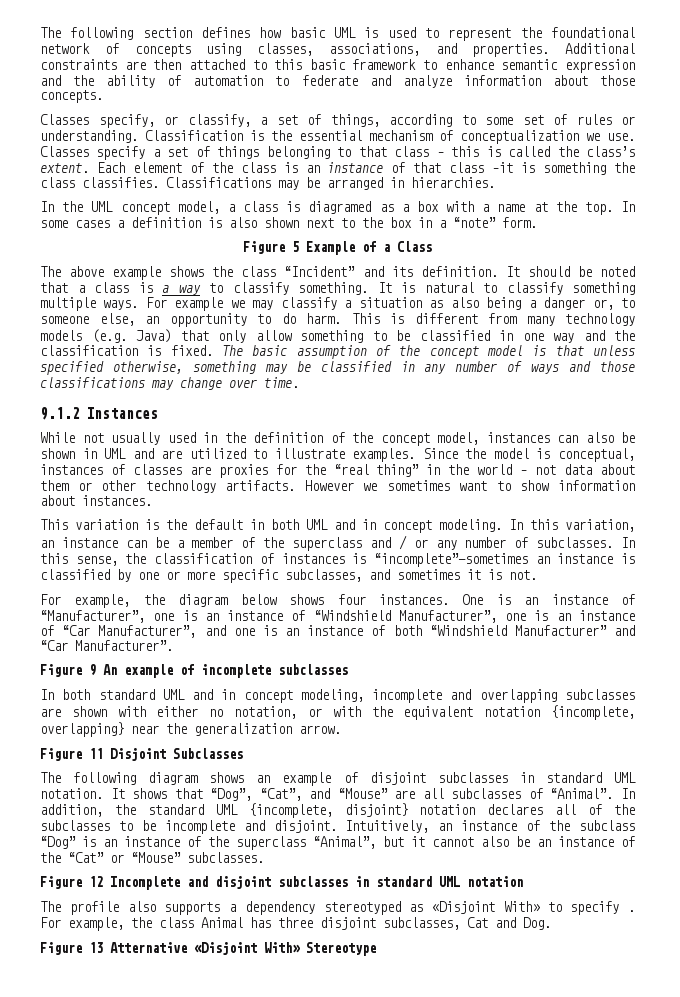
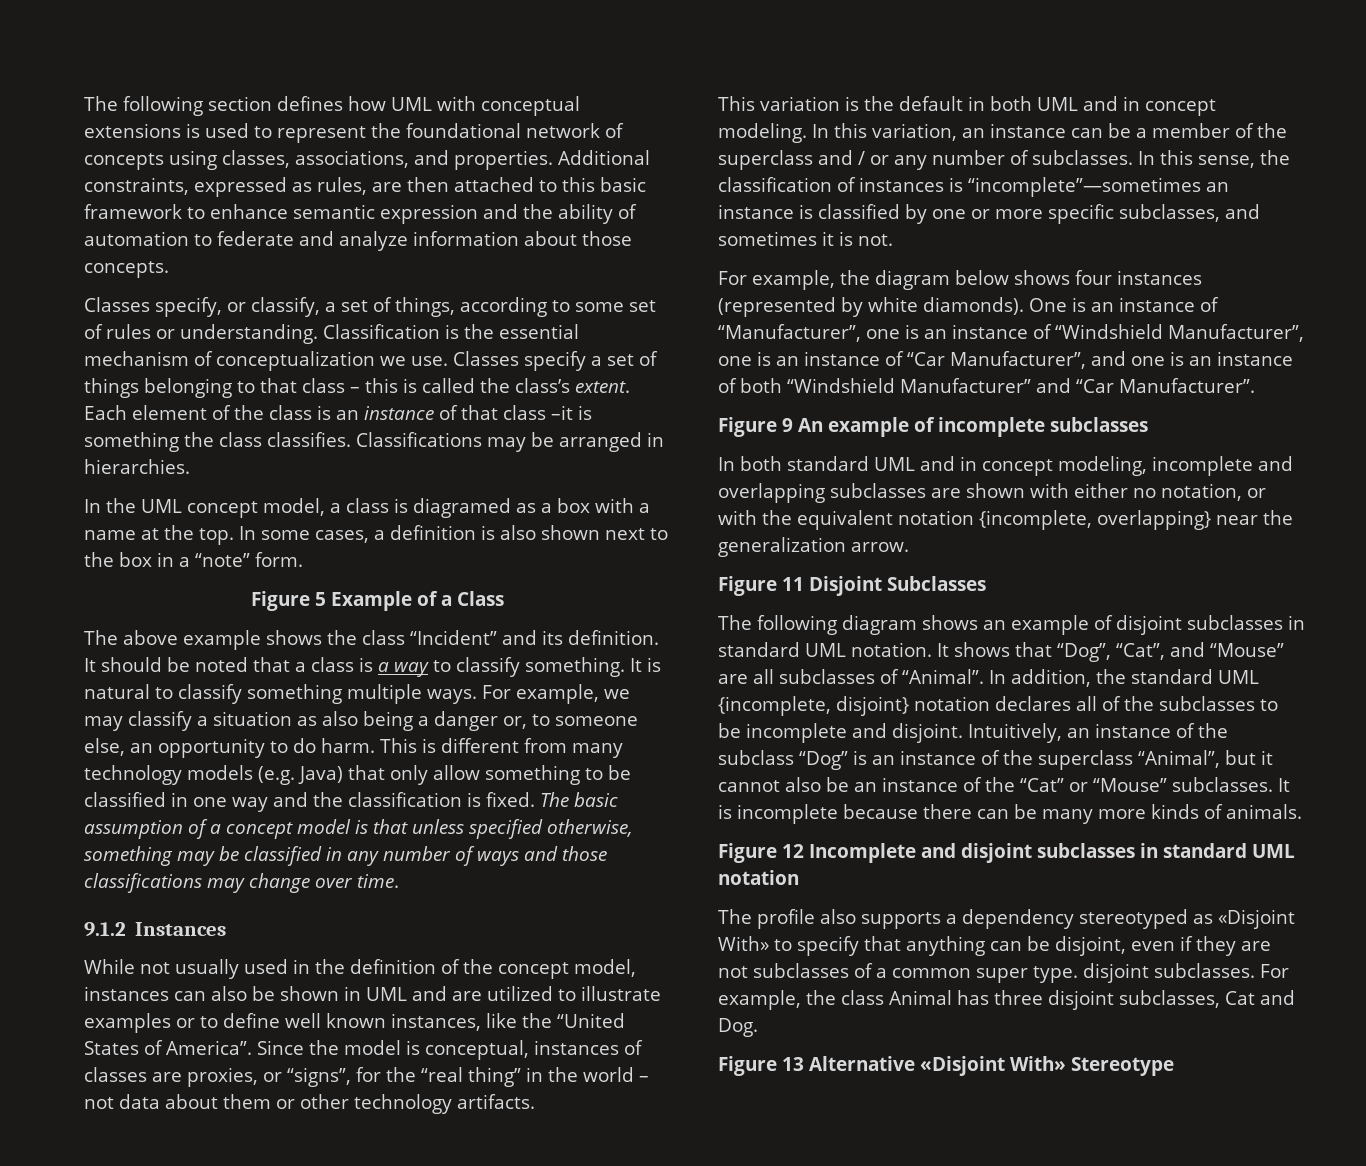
[289,27,357,38] basic UML -> [391,96,580,116] [84,123,181,138] UML with conceptual extensions
[40,59,117,70] constraints -> [84,177,367,197] constraints, expressed as rules,
[75,220,110,228] cases -> [315,530,369,543] cases,
[174,297,224,311] example -> [516,684,599,704] example,
[399,345,421,356] the -> [210,824,221,834] a
[352,448,416,462] examples. -> [84,1013,625,1033] [84,1040,252,1055] examples or to define well known instances, like the “United States of America”.
[218,464,268,478] proxies -> [187,1067,351,1087] proxies, or “signs”,
[304,480,635,491] [40,495,152,506] However we sometimes want to show information about instances. -> (535, 1101) none
[378,594,449,605] instances. -> [1117,270,1202,285] [718,297,1024,317] instances (represented by white diamonds).
(264, 857) none -> [1278,778,1290,792] [718,804,1302,824] It is incomplete because there can be many more kinds of animals.
[628,910,635,912] . -> [864,936,1271,956] [718,963,1255,983] that anything can be disjoint, even if they are not subclasses of a common super type. disjoint subclasses.
[110,942,187,953] Atternative -> [809,1056,915,1071] Alternative

